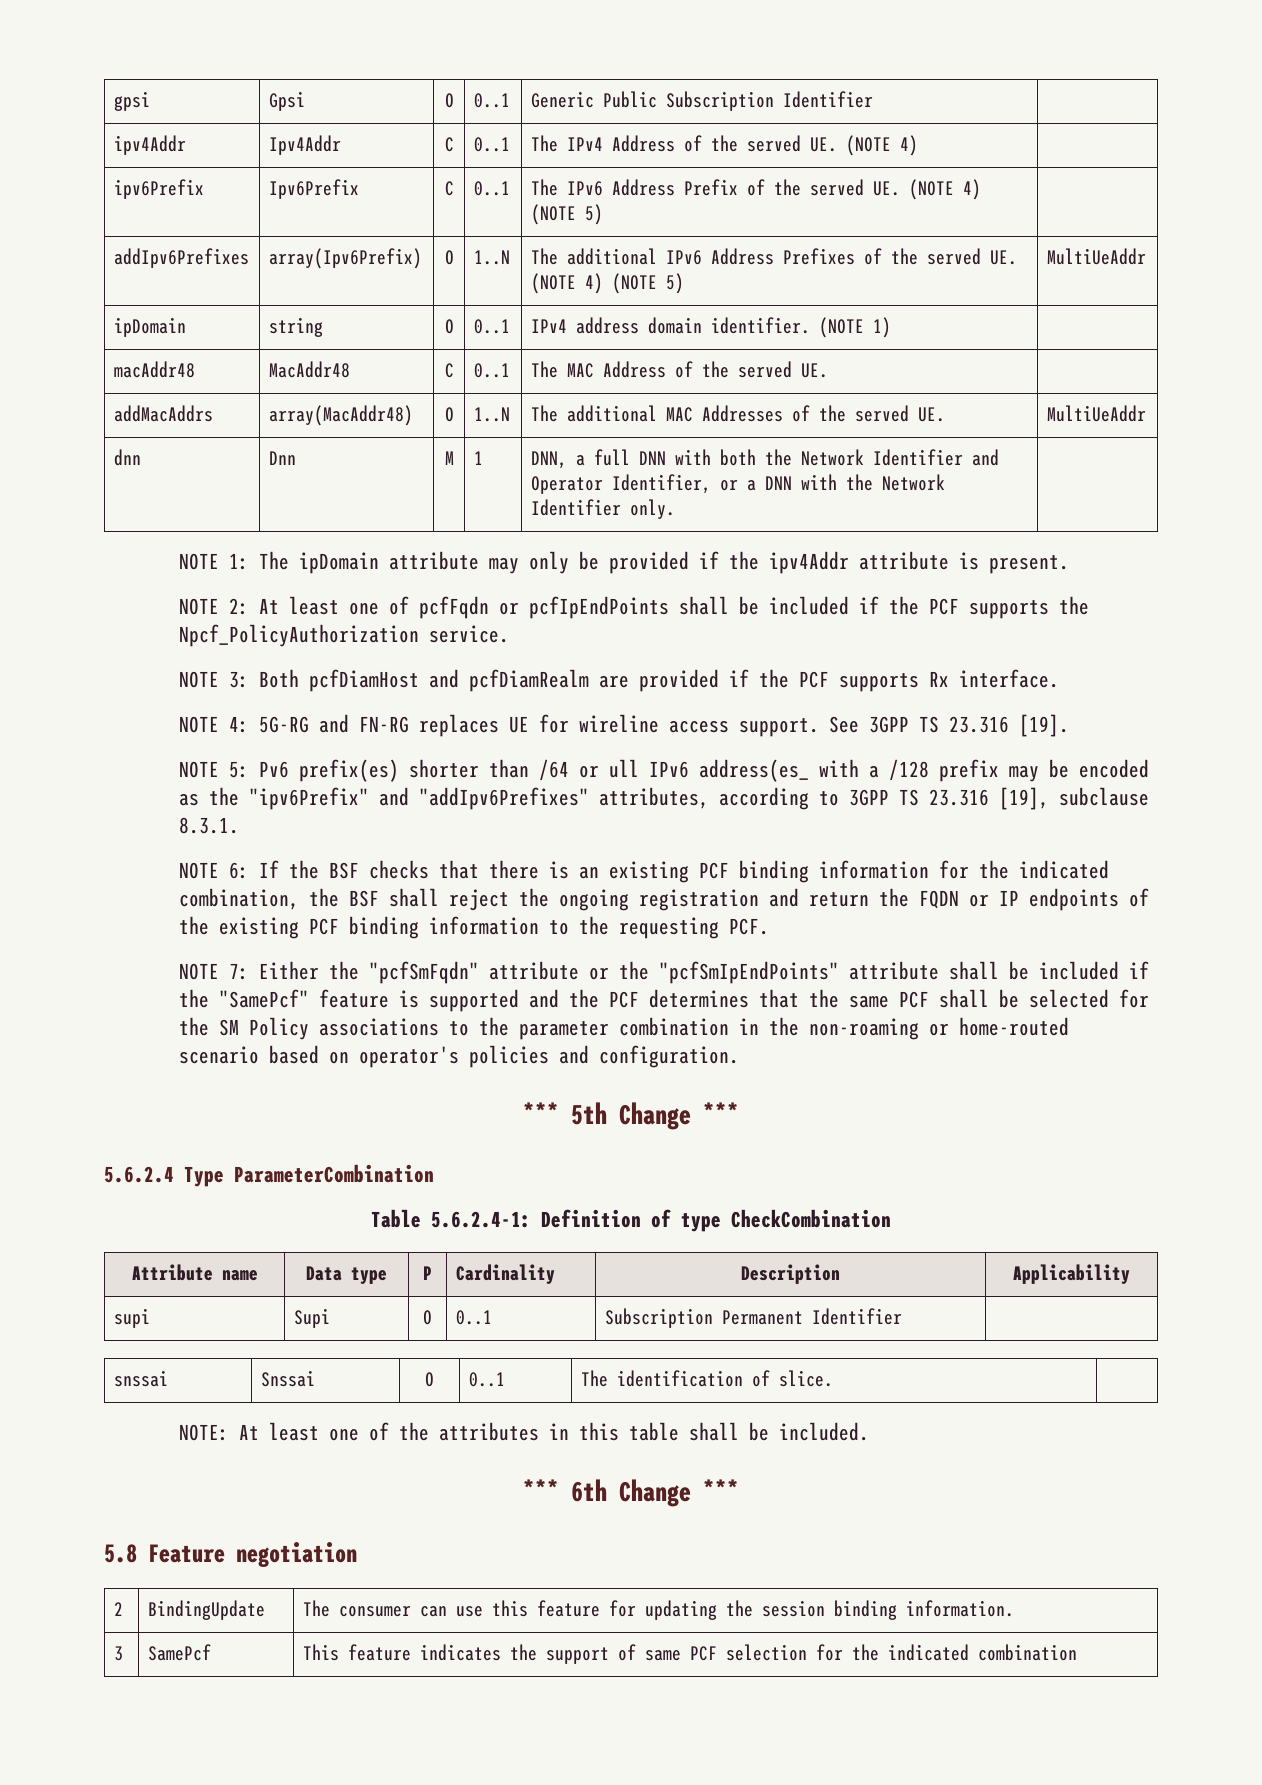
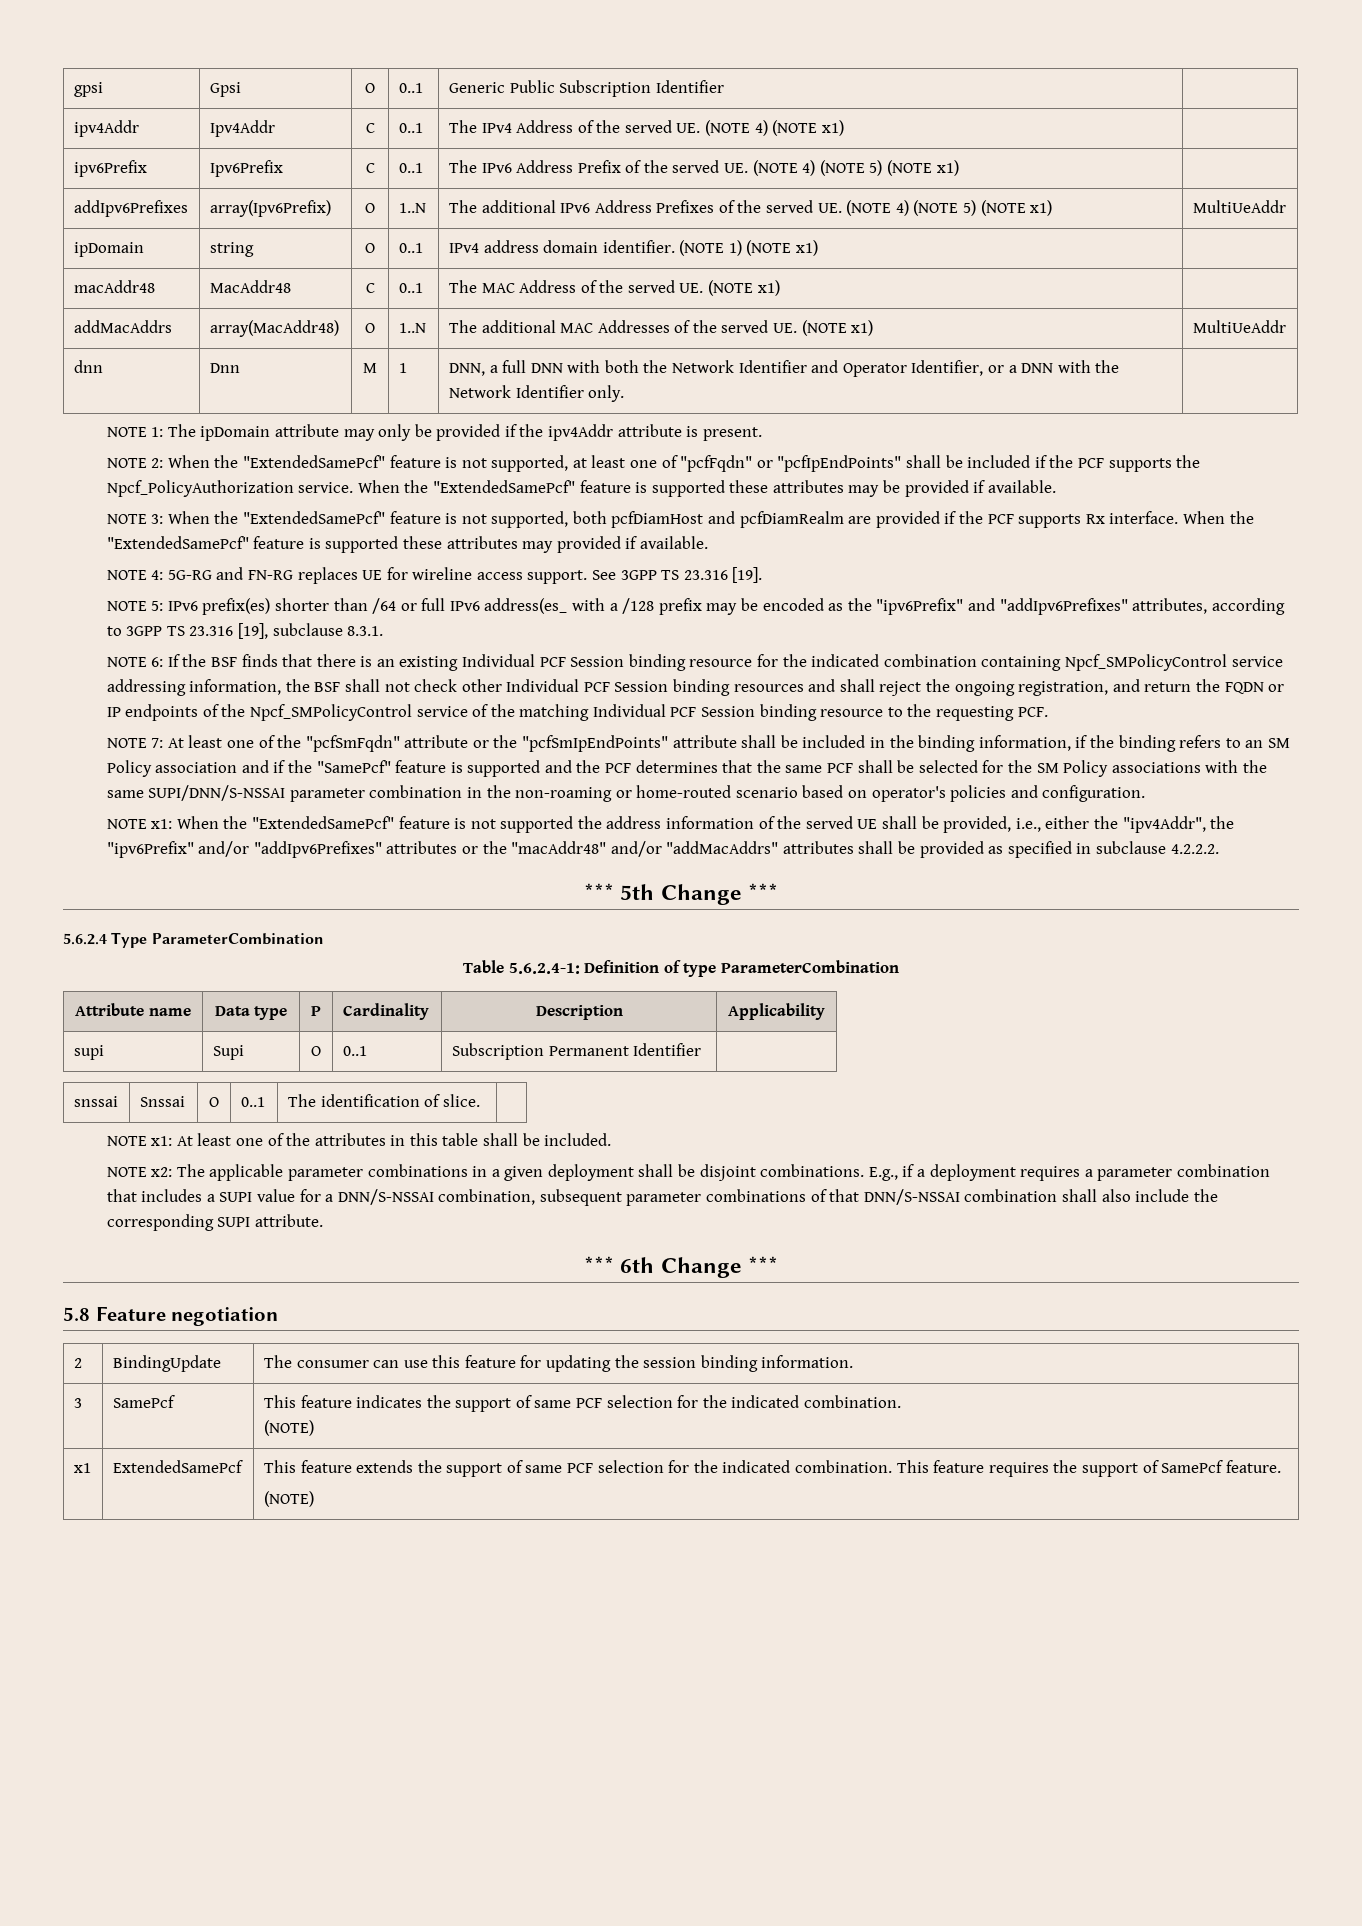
(918, 145) none -> [772,120,844,136] (NOTE x1)
(603, 214) none -> [887,160,959,176] (NOTE x1)
(684, 283) none -> [980,200,1053,216] (NOTE x1)
(891, 327) none -> [746,240,819,256] (NOTE x1)
(828, 370) none -> [708,280,780,296] (NOTE x1)
(945, 414) none -> [801,320,874,336] (NOTE x1)
[259,596,670,619] At least one of pcfFqdn or pcfIpEndPoints -> [167,455,902,472] When the "ExtendedSamePcf" feature is not supported, at least one of "pcfFqdn" or "pcfIpEndPoints"
[179,669,300,688] // NOTE 3: Both -> [357,480,1056,497] [106,511,607,528] When the "ExtendedSamePcf" feature is supported these attributes may be provided if available. // NOTE 3: When the "ExtendedSamePcf" feature is not supported, both
(1060, 678) none -> [1182,511,1254,524] [106,536,708,553] When the "ExtendedSamePcf" feature is supported these attributes may provided if available.
[259,761,290,778] Pv6 -> [167,601,198,611] IPv6
[609,759,640,778] ull -> [421,598,446,611] full
[369,860,430,879] checks -> [241,654,278,667] finds
[699,860,1110,883] [179,888,380,910] PCF binding information for the indicated combination, the BSF -> [462,654,1283,671] [106,679,836,696] Individual PCF Session binding resource for the indicated combination containing Npcf_SMPolicyControl service addressing information, the BSF shall not check other Individual PCF Session binding resources and
[639,889,760,911] registration -> [1018,681,1109,696] registration,
[219,916,540,939] existing PCF binding information -> [249,704,884,721] Npcf_SMPolicyControl service of the matching Individual PCF Session binding resource
[259,961,320,980] Either -> [167,735,275,748] At least one of
(1120, 970) none -> [870,735,1290,752] [106,760,269,777] in the binding information, if the binding refers to an SM Policy association and
[449,1017,510,1036] to the -> [1205,760,1267,773] [106,785,286,801] with the same SUPI/DNN/S-NSSAI
(740, 1056) none -> [106,816,1235,833] [106,841,1219,858] // NOTE x1: When the "ExtendedSamePcf" feature is not supported the address information of the served UE shall be provided, i.e., either the "ipv4Addr", the "ipv6Prefix" and/or "addIpv6Prefixes" attributes or the "macAddr48" and/or "addMacAddrs" attributes shall be provided as specified in subclause 4.2.2.2.
[731,1209,891,1228] CheckCombination -> [720,960,899,973] ParameterCombination
[179,1424,230,1441] NOTE: -> [106,1136,173,1146] NOTE x1:
(870, 1431) none -> [106,1164,1270,1181] [106,1189,1218,1206] [106,1214,323,1231] // NOTE x2: The applicable parameter combinations in a given deployment shall be disjoint combinations. E.g., if a deployment requires a parameter combination that includes a SUPI value for a DNN/S-NSSAI combination, subsequent parameter combinations of that DNN/S-NSSAI combination shall also include the corresponding SUPI attribute.
[977,1644,1077,1661] combination -> [804,1395,902,1408] [263,1420,314,1436] [73,1463,91,1473] [112,1460,243,1473] [263,1460,1281,1477] [263,1491,314,1507] combination. // (NOTE) // x1 | ExtendedSamePcf | This feature extends the support of same PCF selection for the indicated combination. This feature requires the support of SamePcf feature. // (NOTE)

